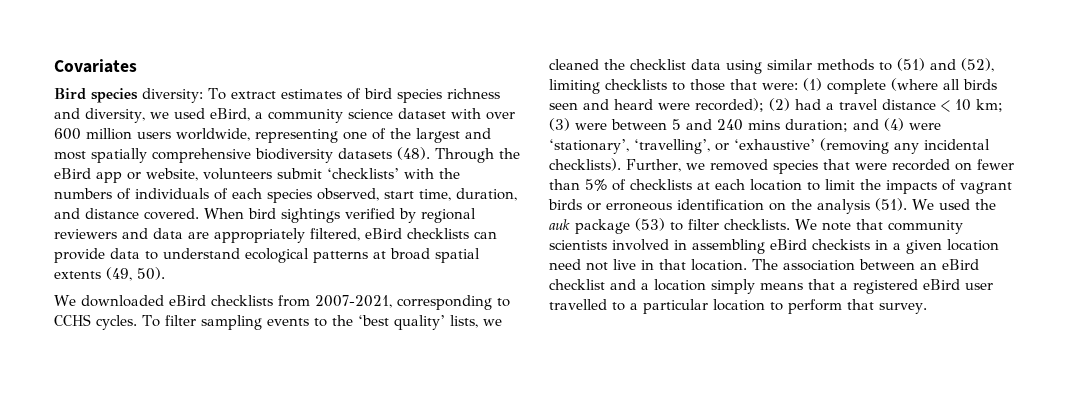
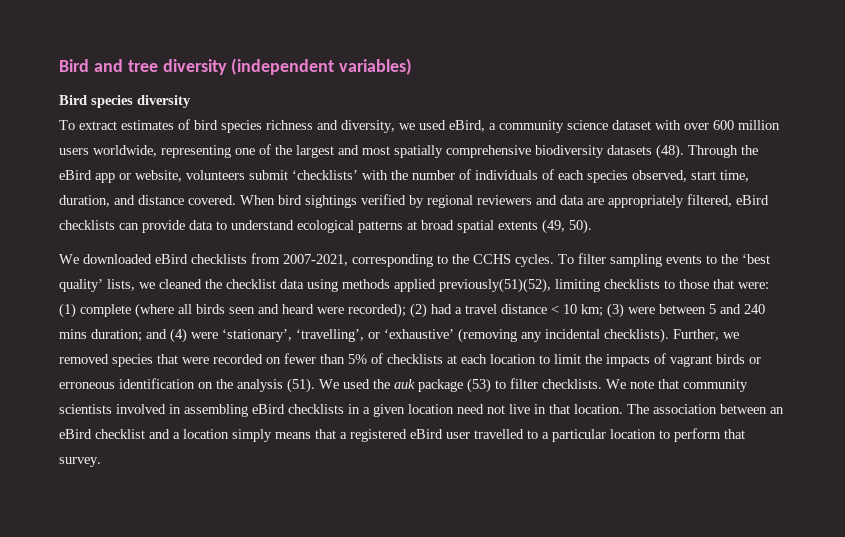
[54,59,137,73] Covariates -> [59,58,413,75] Bird and tree diversity (independent variables)
[142,88,203,103] diversity: -> [137,95,191,108] diversity //
[54,188,112,199] numbers -> [412,170,455,180] number
(510, 302) none -> [452,254,469,264] the
[767,58,994,72] similar methods to (51) and (52), -> [342,278,551,293] methods applied previously(51)(52),
[812,239,870,250] checkists -> [288,404,344,414] checklists

